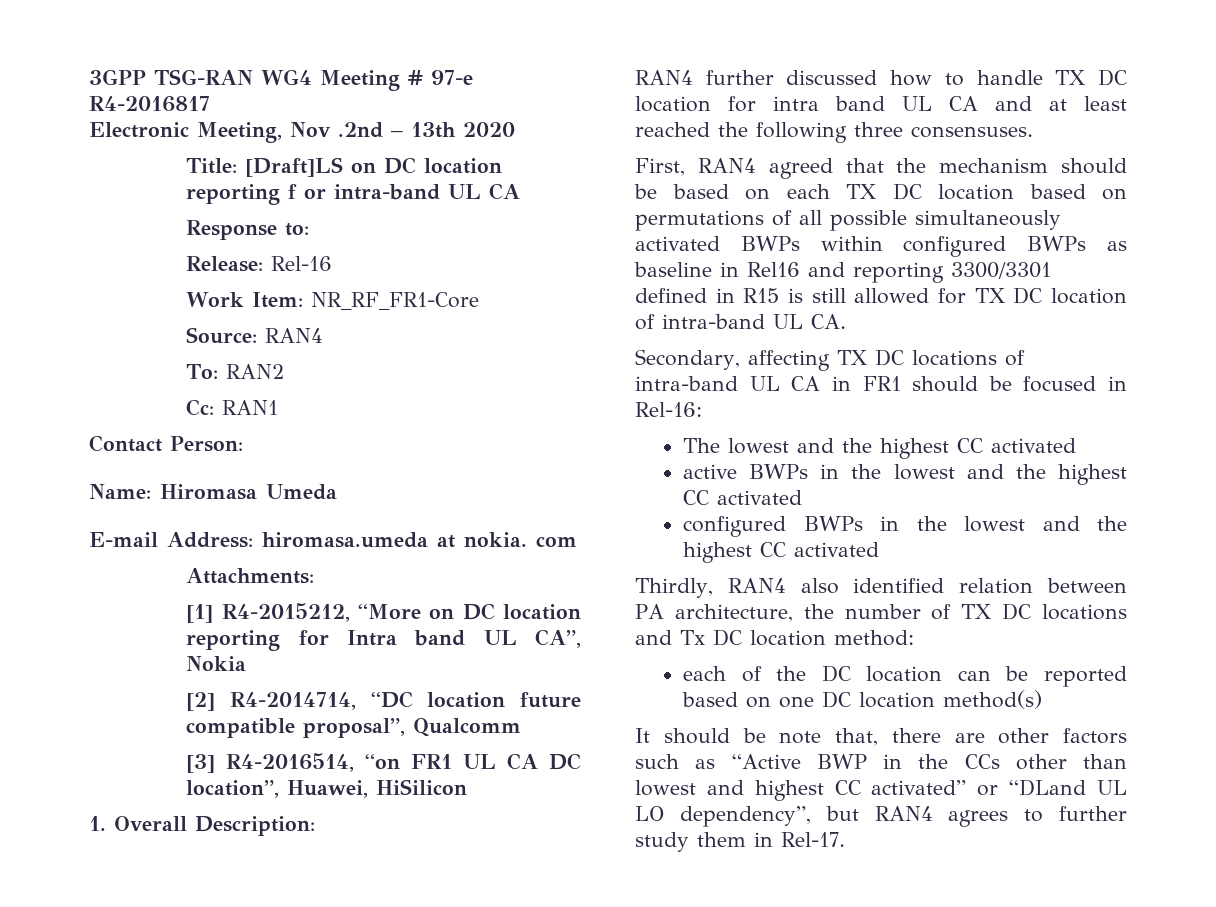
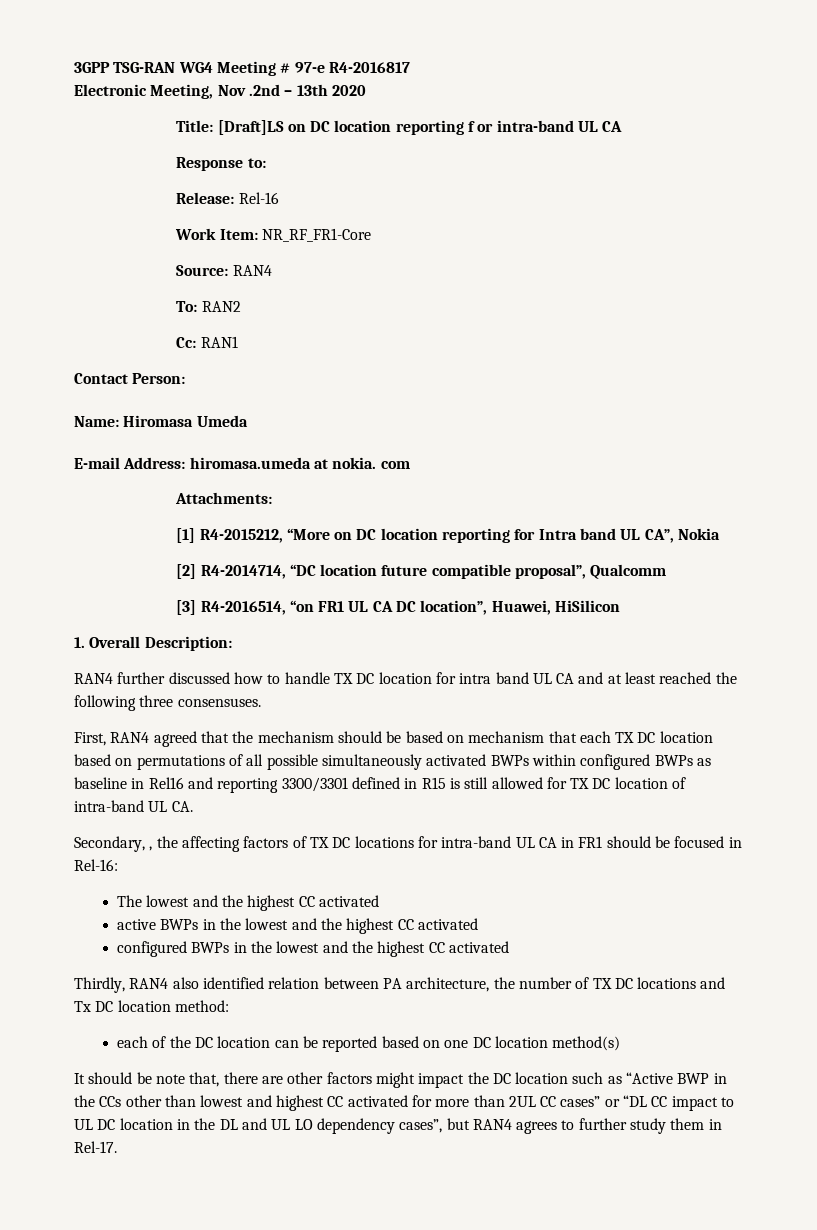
(770, 194) none -> [468,731,577,743] mechanism that
[747,349,1025,371] affecting TX DC locations of -> [149,836,438,852] , the affecting factors of TX DC locations for
(1127, 736) none -> [375,1072,569,1088] might impact the DC location
[871,779,1127,796] [635,806,811,827] activated” or “DLand UL LO dependency”, -> [347,1095,735,1111] [74,1118,443,1134] activated for more than 2UL CC cases” or “DL CC impact to UL DC location in the DL and UL LO dependency cases”,

